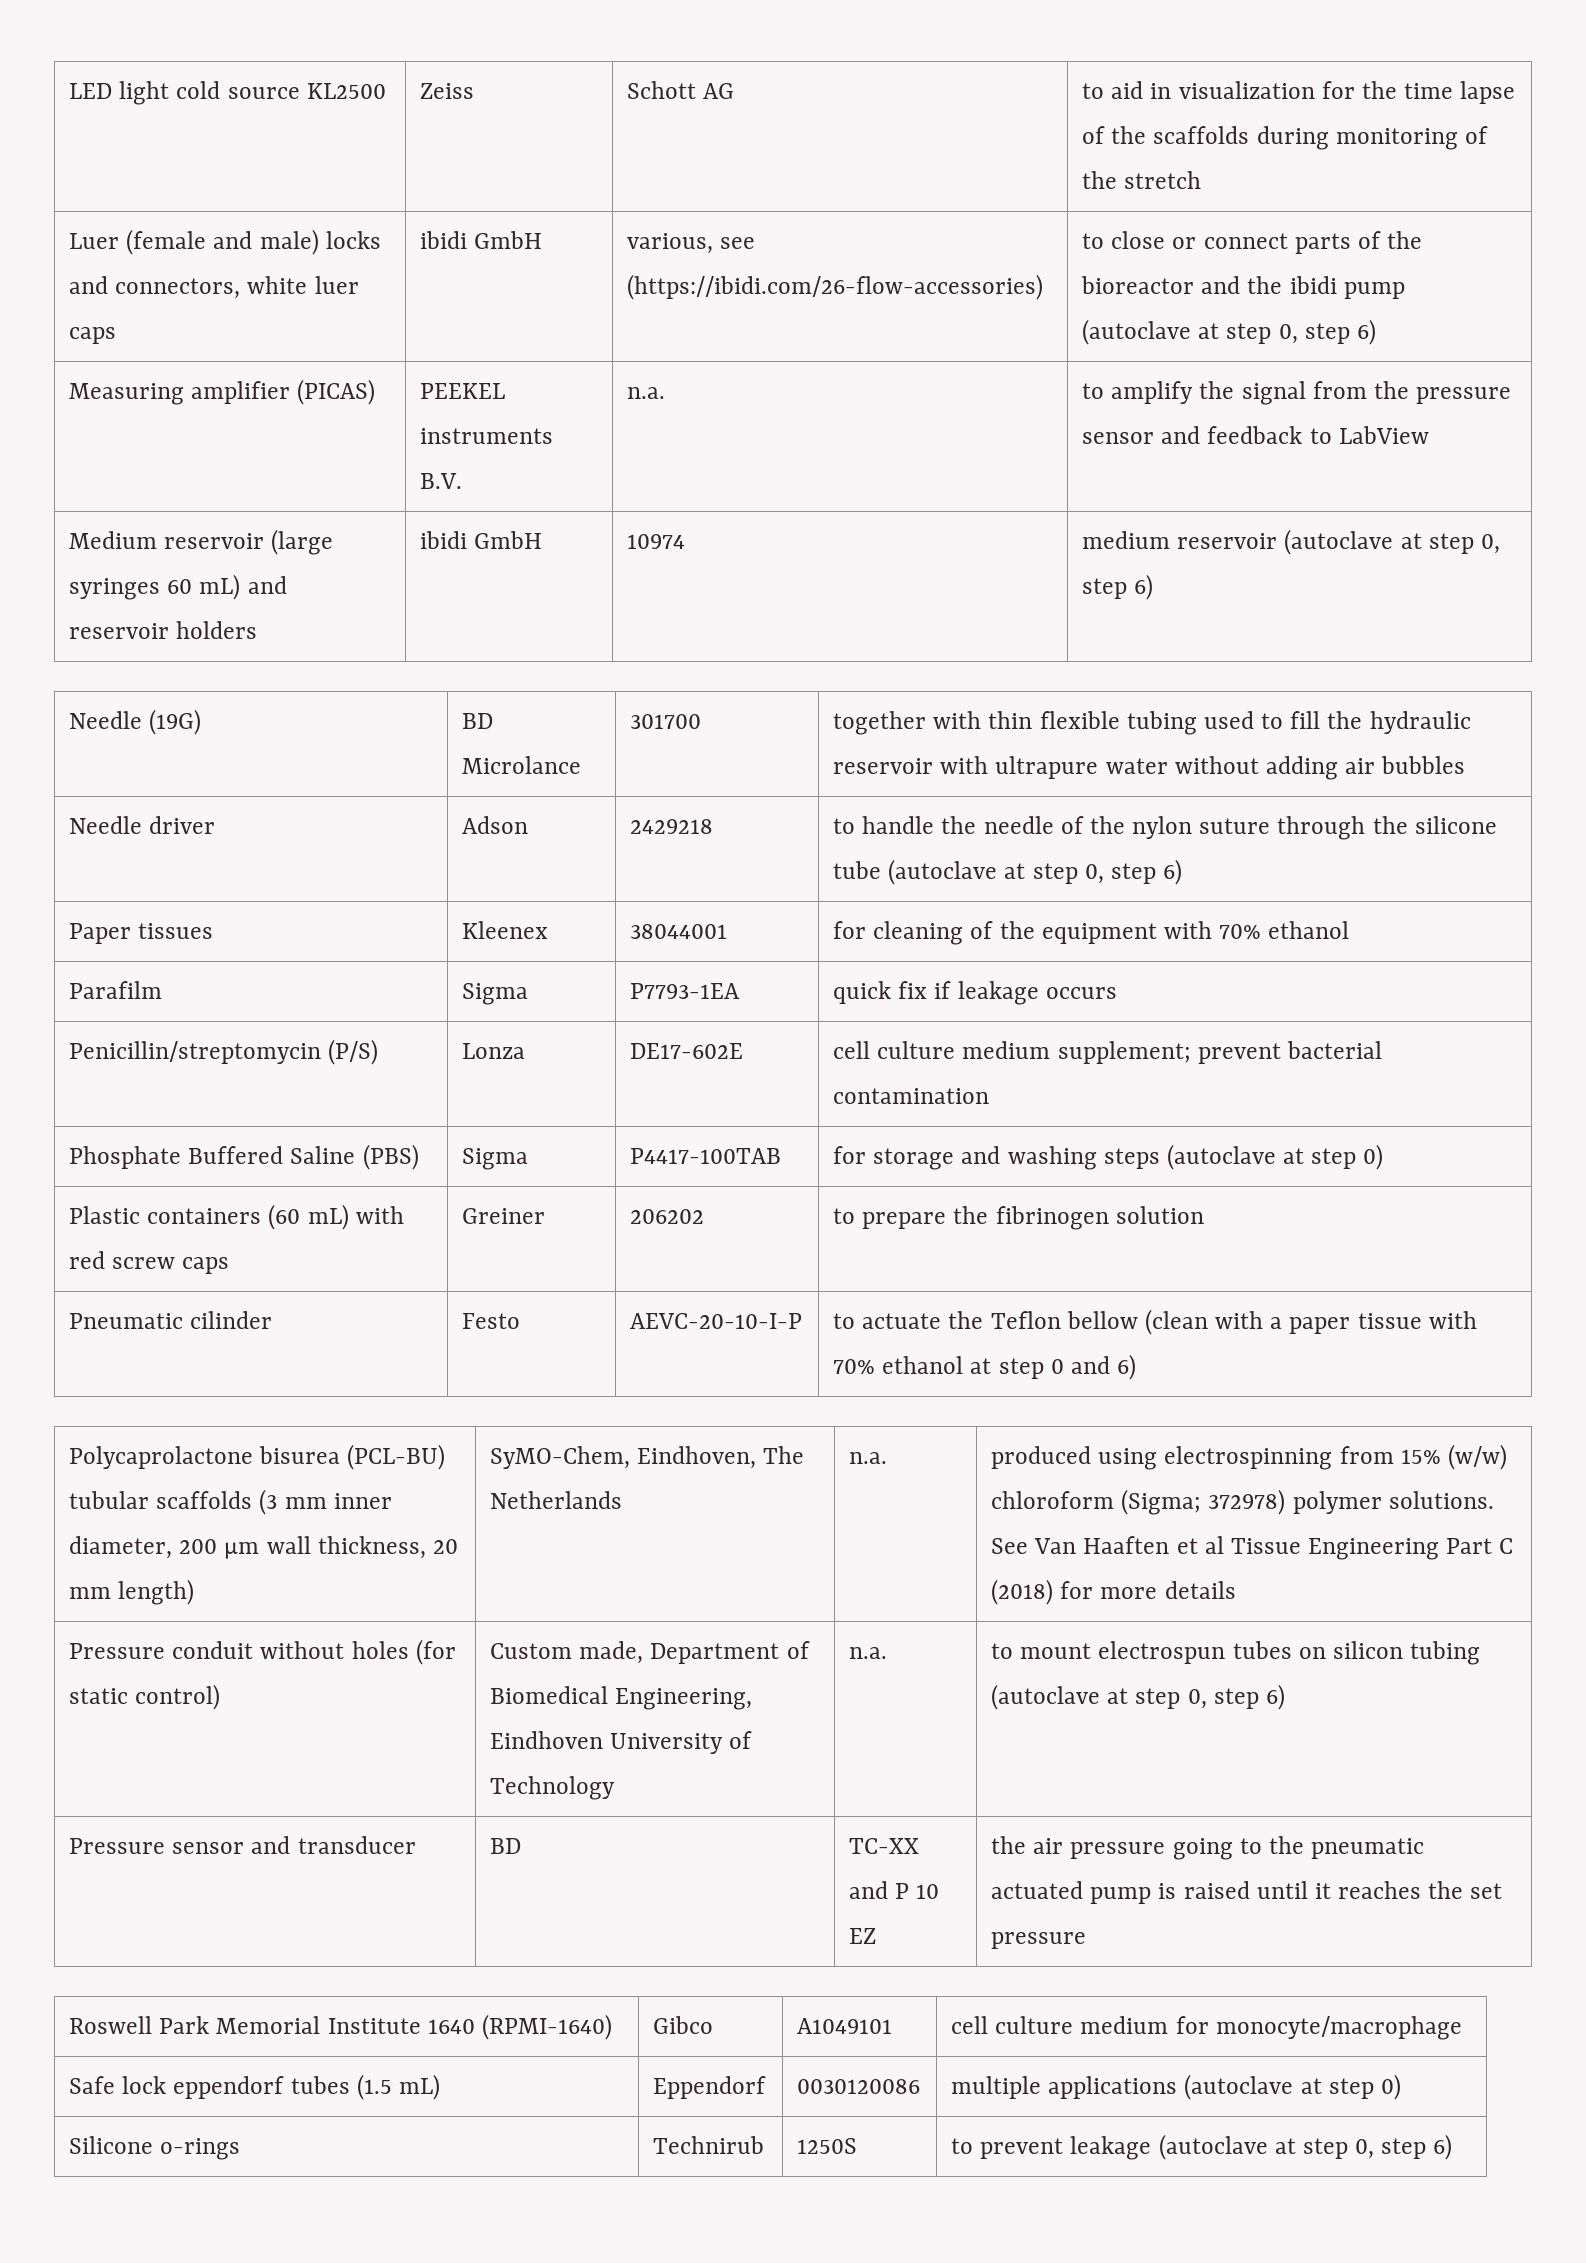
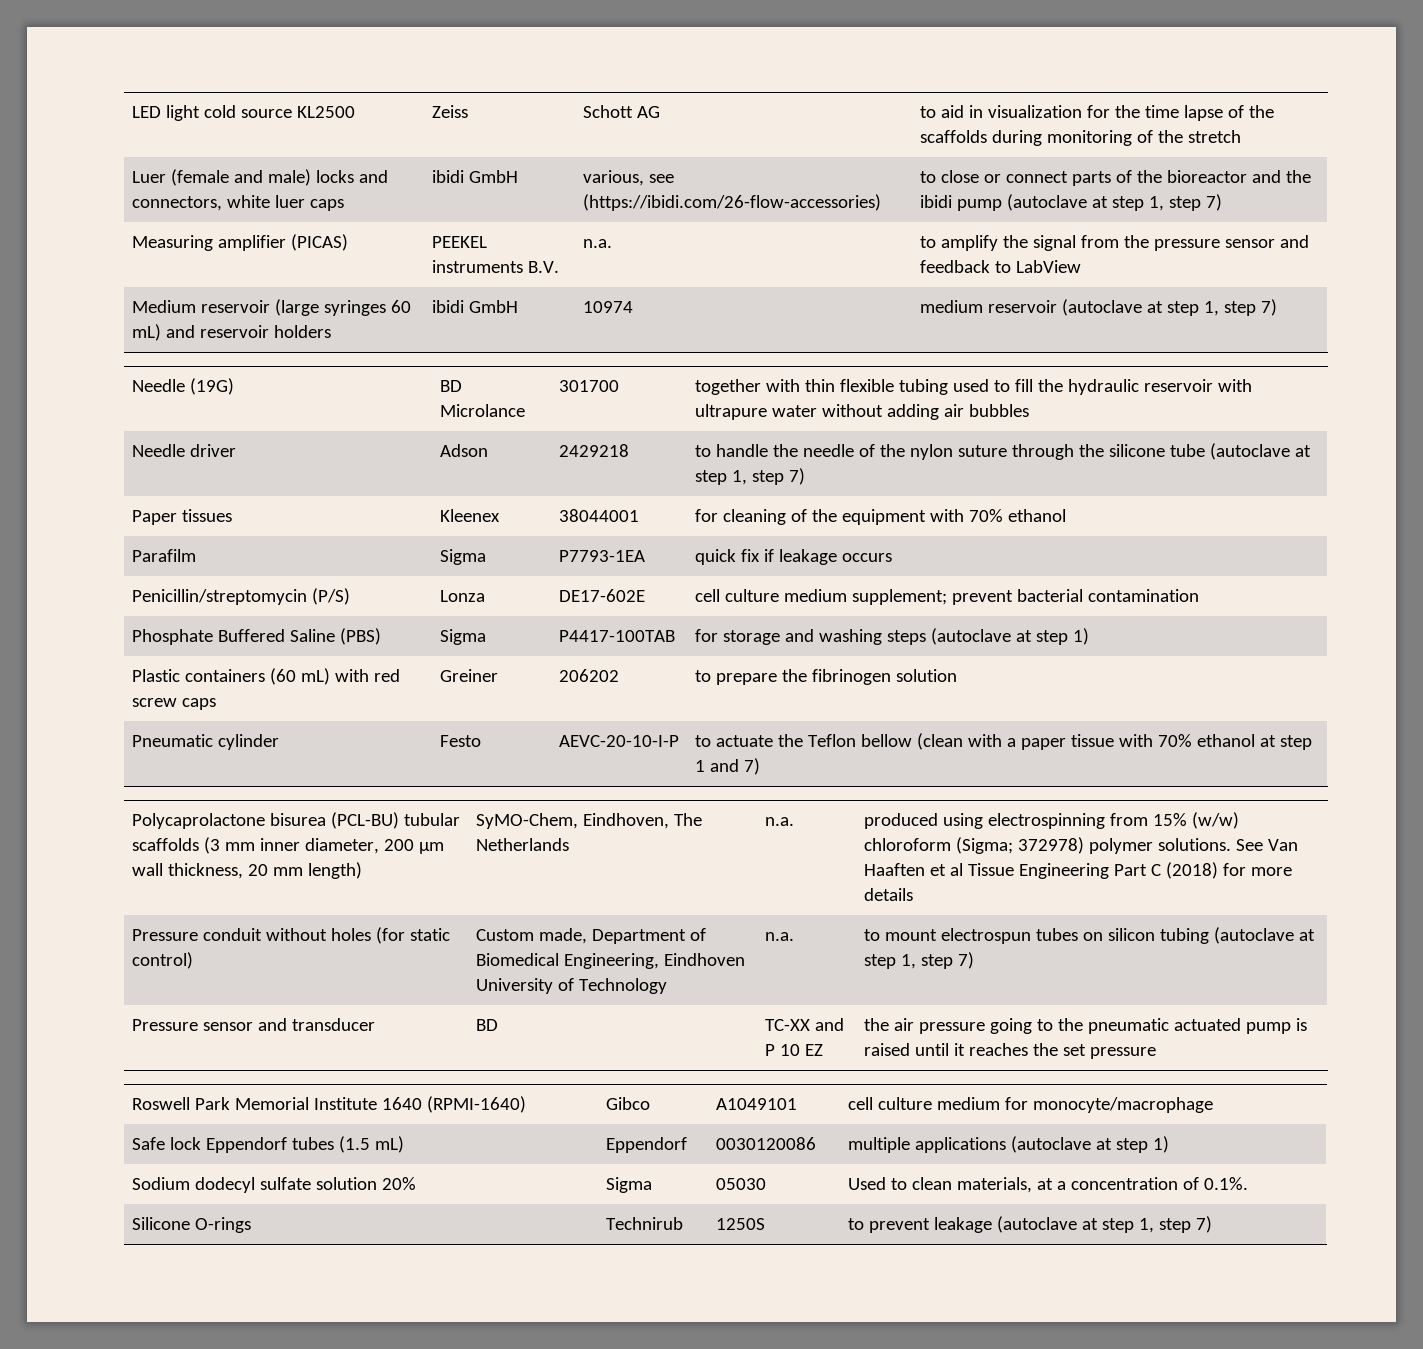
[1278,319,1376,345] 0, step 6) -> [1148,194,1222,211] 1, step 7)
[1480,534,1500,554] [1082,574,1154,600] 0, step 6) -> [1203,299,1277,316] 1, step 7)
[1084,859,1183,885] 0, step 6) -> [731,468,805,485] 1, step 7)
[1363,1144,1384,1170] 0) -> [1072,628,1089,645] 1)
[190,1311,273,1329] cilinder -> [217,734,279,750] cylinder
[1050,1354,1137,1380] 0 and 6) -> [694,758,760,775] 1 and 7)
[1187,1684,1285,1710] 0, step 6) -> [900,952,974,969] 1, step 7)
[173,2076,285,2099] eppendorf -> [205,1137,287,1153] Eppendorf
[1380,2074,1401,2100] 0) -> [1152,1136,1169,1153] [131,1177,416,1193] [605,1177,652,1193] [715,1178,766,1190] [847,1177,1248,1193] 1) // Sodium dodecyl sulfate solution 20% | Sigma | 05030 | Used to clean materials, at a concentration of 0.1%.
[160,2138,241,2160] o-rings -> [194,1217,251,1233] O-rings
[1355,2134,1453,2160] 0, step 6) -> [1138,1216,1212,1233] 1, step 7)

